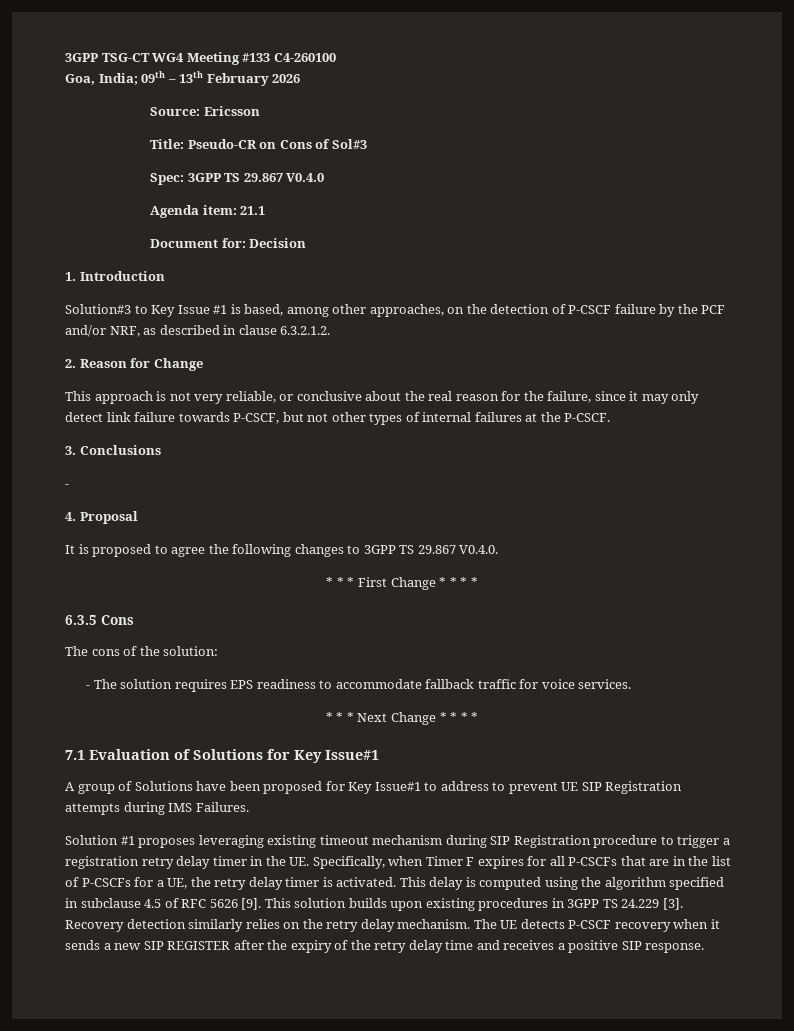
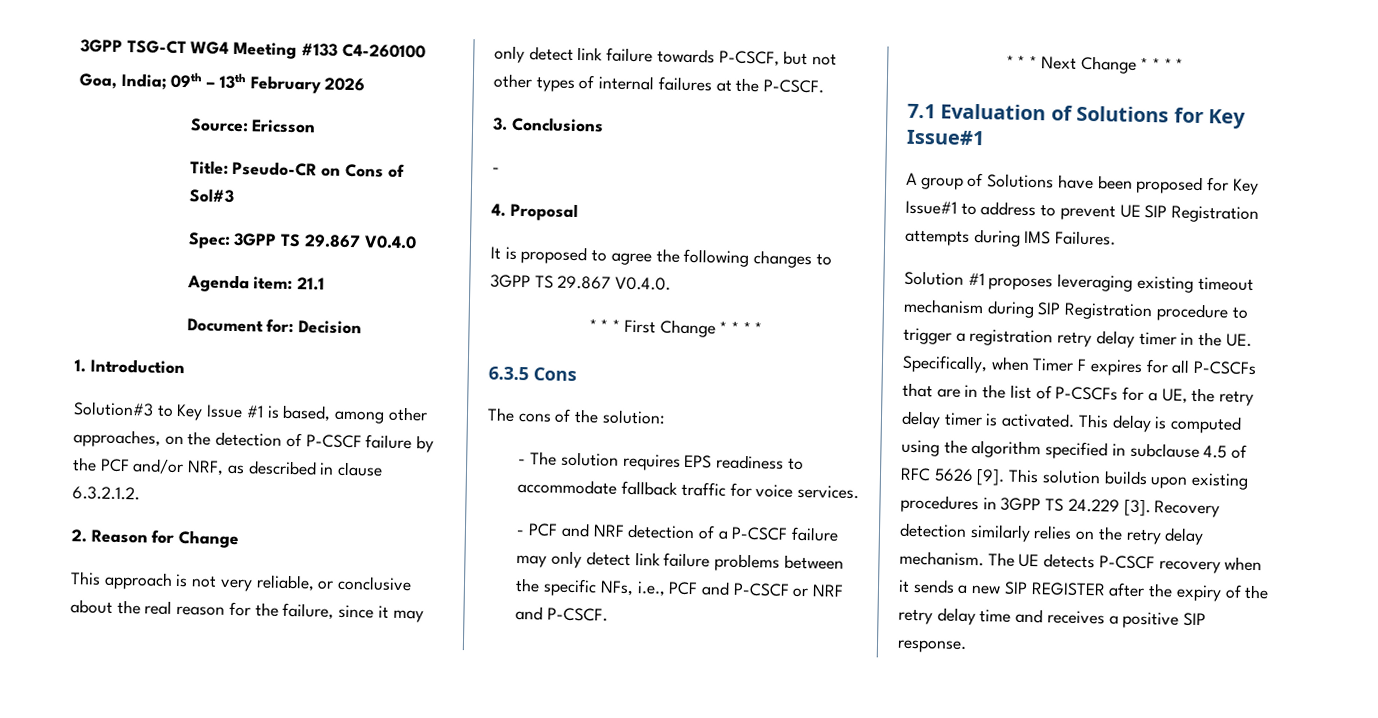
(632, 684) none -> [516,522,840,542] [516,550,844,572] [515,577,845,598] [515,605,609,622] // - PCF and NRF detection of a P-CSCF failure may only detect link failure problems between the specific NFs, i.e., PCF and P-CSCF or NRF and P-CSCF.

